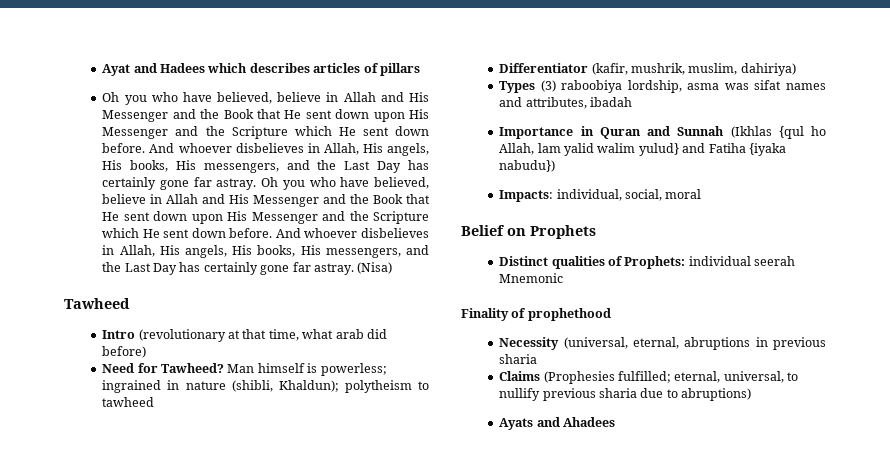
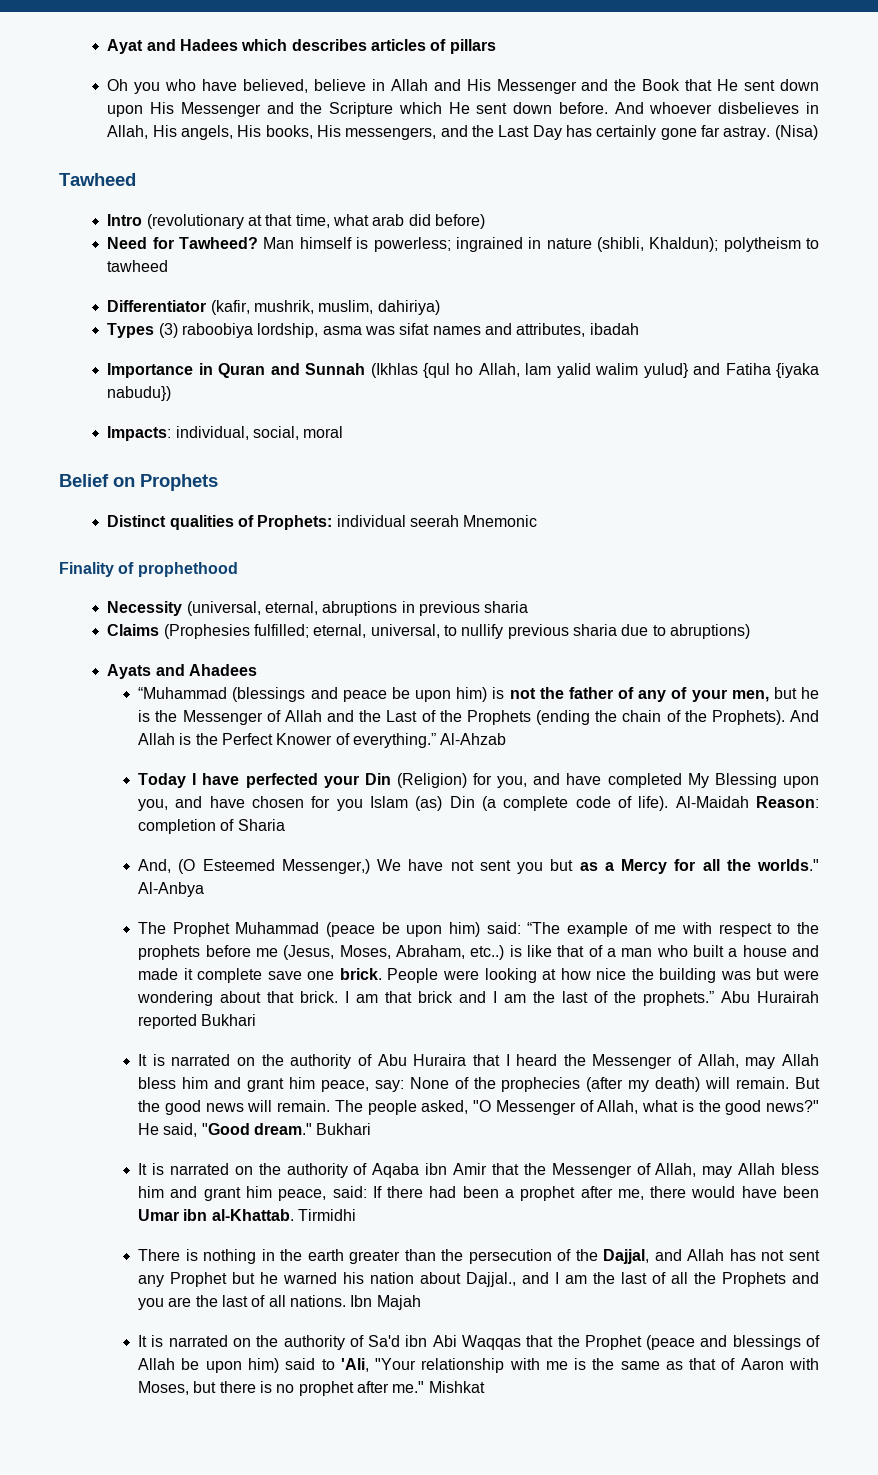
[261,177,429,190] [102,194,430,207] [102,211,429,224] [102,228,429,238] [102,245,429,258] [102,262,354,275] Oh you who have believed, believe in Allah and His Messenger and the Book that He sent down upon His Messenger and the Scripture which He sent down before. And whoever disbelieves in Allah, His angels, His books, His messengers, and the Last Day has certainly gone far astray. -> (771, 133) none
(616, 422) none -> [138,687,819,702] [138,710,819,725] [138,733,507,748] [138,773,819,788] [138,796,820,811] [138,819,285,834] [138,859,820,874] [138,882,205,897] [138,922,819,937] [138,945,819,960] [138,968,820,983] [137,991,820,1006] [138,1014,257,1029] [138,1054,820,1069] [138,1077,821,1092] [138,1100,820,1115] [138,1123,372,1137] [138,1163,819,1178] [138,1186,819,1201] [138,1209,357,1221] [138,1249,820,1264] [138,1272,820,1287] [138,1295,421,1310] [138,1335,820,1350] [138,1358,819,1373] [138,1381,485,1396] // “Muhammad (blessings and peace be upon him) is not the father of any of your men, but he is the Messenger of Allah and the Last of the Prophets (ending the chain of the Prophets). And Allah is the Perfect Knower of everything.” Al-Ahzab // Today I have perfected your Din (Religion) for you, and have completed My Blessing upon you, and have chosen for you Islam (as) Din (a complete code of life). Al-Maidah Reason: completion of Sharia // And, (O Esteemed Messenger,) We have not sent you but as a Mercy for all the worlds." Al-Anbya // The Prophet Muhammad (peace be upon him) said: “The example of me with respect to the prophets before me (Jesus, Moses, Abraham, etc..) is like that of a man who built a house and made it complete save one brick. People were looking at how nice the building was but were wondering about that brick. I am that brick and I am the last of the prophets.” Abu Hurairah reported Bukhari // It is narrated on the authority of Abu Huraira that I heard the Messenger of Allah, may Allah bless him and grant him peace, say: None of the prophecies (after my death) will remain. But the good news will remain. The people asked, "O Messenger of Allah, what is the good news?" He said, "Good dream." Bukhari // It is narrated on the authority of Aqaba ibn Amir that the Messenger of Allah, may Allah bless him and grant him peace, said: If there had been a prophet after me, there would have been Umar ibn al-Khattab. Tirmidhi // There is nothing in the earth greater than the persecution of the Dajjal, and Allah has not sent any Prophet but he warned his nation about Dajjal., and I am the last of all the Prophets and you are the last of all nations. Ibn Majah // It is narrated on the authority of Sa'd ibn Abi Waqqas that the Prophet (peace and blessings of Allah be upon him) said to 'Ali, "Your relationship with me is the same as that of Aaron with Moses, but there is no prophet after me." Mishkat

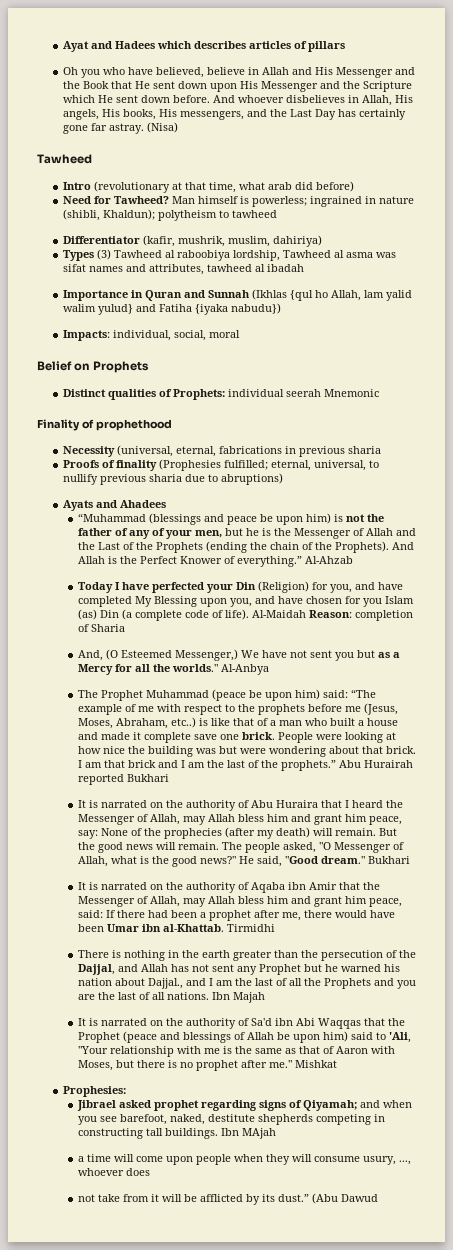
[182,323,319,338] raboobiya lordship, -> [114,250,345,261] Tawheed al raboobiya lordship, Tawheed al
(586, 330) none -> [207,264,266,272] tawheed al
[322,601,398,616] abruptions -> [219,446,283,454] fabrications
[107,624,160,636] Claims -> [63,460,158,471] Proofs of finality
(485, 1387) none -> [63,1086,127,1097] [76,1100,412,1111] [77,1114,385,1125] [77,1128,276,1139] [77,1154,411,1165] [77,1168,150,1176] [77,1193,378,1205] // Prophesies: // Jibrael asked prophet regarding signs of Qiyamah; and when you see barefoot, naked, destitute shepherds competing in constructing tall buildings. Ibn MAjah // a time will come upon people when they will consume usury, ..., whoever does // not take from it will be afflicted by its dust.” (Abu Dawud

